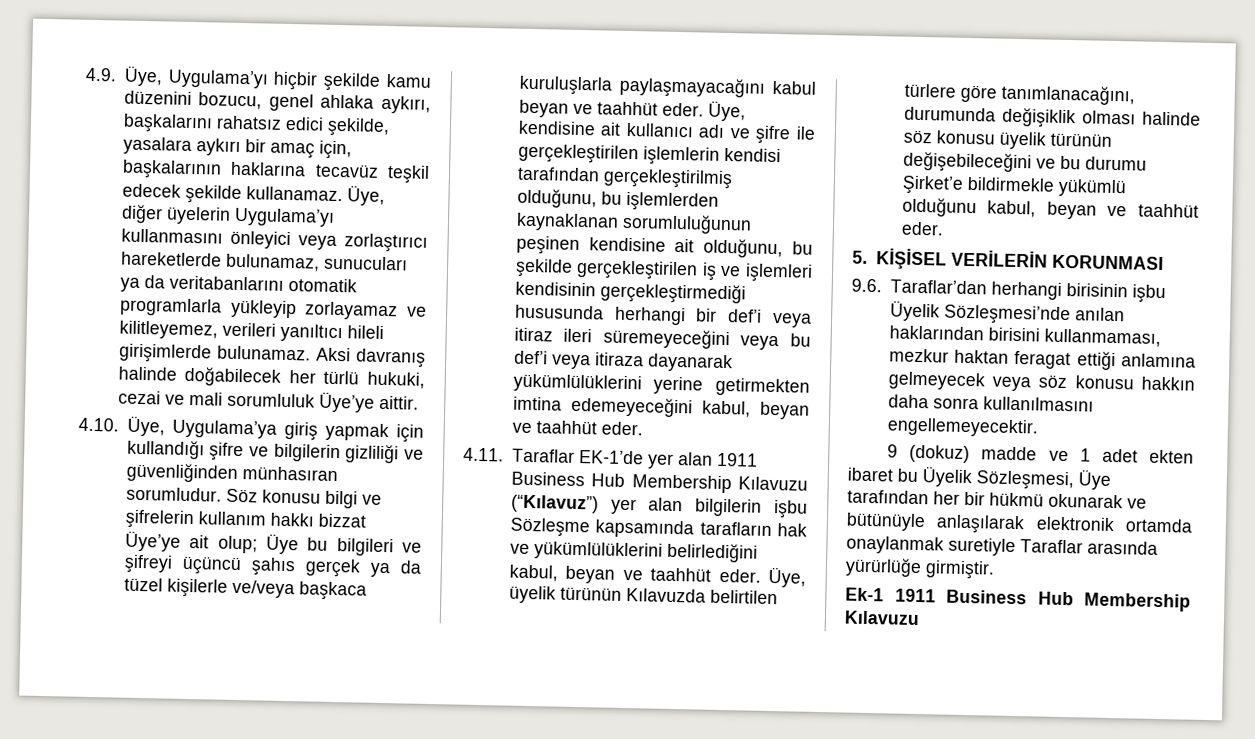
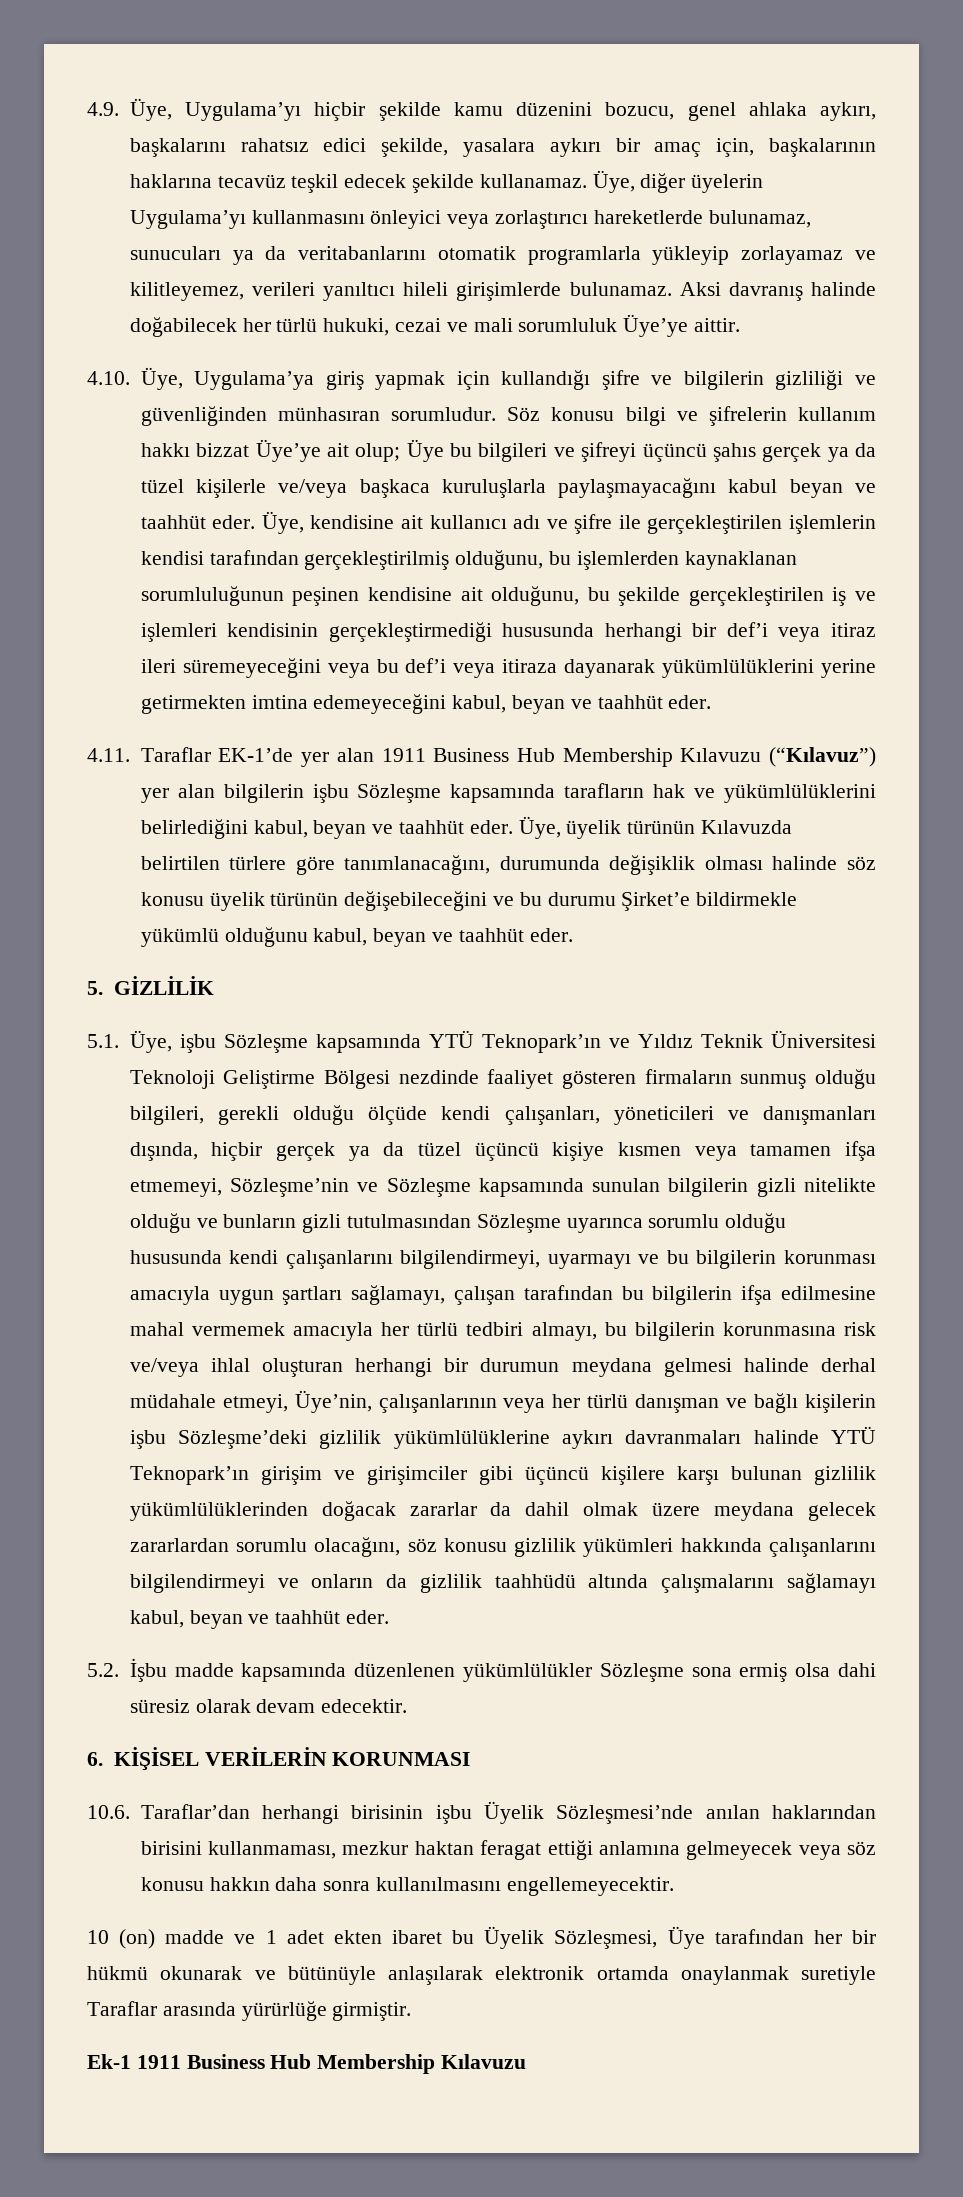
(868, 257) none -> [113,976,214,995] [87,1030,877,1053] [129,1069,876,1089] [129,1105,876,1125] [129,1141,876,1161] [129,1178,876,1197] [129,1213,787,1233] [129,1250,876,1269] [129,1285,876,1305] [129,1322,876,1341] [129,1358,877,1377] [129,1390,876,1413] [129,1426,876,1449] [129,1466,877,1485] [129,1501,876,1521] [129,1537,876,1557] [129,1573,876,1593] [129,1610,389,1629] [87,1658,876,1682] [129,1699,408,1713] [87,1752,103,1766] GİZLİLİK // 5.1. Üye, işbu Sözleşme kapsamında YTÜ Teknopark’ın ve Yıldız Teknik Üniversitesi Teknoloji Geliştirme Bölgesi nezdinde faaliyet gösteren firmaların sunmuş olduğu bilgileri, gerekli olduğu ölçüde kendi çalışanları, yöneticileri ve danışmanları dışında, hiçbir gerçek ya da tüzel üçüncü kişiye kısmen veya tamamen ifşa etmemeyi, Sözleşme’nin ve Sözleşme kapsamında sunulan bilgilerin gizli nitelikte olduğu ve bunların gizli tutulmasından Sözleşme uyarınca sorumlu olduğu hususunda kendi çalışanlarını bilgilendirmeyi, uyarmayı ve bu bilgilerin korunması amacıyla uygun şartları sağlamayı, çalışan tarafından bu bilgilerin ifşa edilmesine mahal vermemek amacıyla her türlü tedbiri almayı, bu bilgilerin korunmasına risk ve/veya ihlal oluşturan herhangi bir durumun meydana gelmesi halinde derhal müdahale etmeyi, Üye’nin, çalışanlarının veya her türlü danışman ve bağlı kişilerin işbu Sözleşme’deki gizlilik yükümlülüklerine aykırı davranmaları halinde YTÜ Teknopark’ın girişim ve girişimciler gibi üçüncü kişilere karşı bulunan gizlilik yükümlülüklerinden doğacak zararlar da dahil olmak üzere meydana gelecek zararlardan sorumlu olacağını, söz konusu gizlilik yükümleri hakkında çalışanlarını bilgilendirmeyi ve onların da gizlilik taahhüdü altında çalışmalarını sağlamayı kabul, beyan ve taahhüt eder. // 5.2. İşbu madde kapsamında düzenlenen yükümlülükler Sözleşme sona ermiş olsa dahi süresiz olarak devam edecektir. // 6.
[851,278,882,293] 9.6. -> [87,1805,130,1819] 10.6.
[887,444,971,464] 9 (dokuz) -> [87,1929,156,1949] 10 (on)

